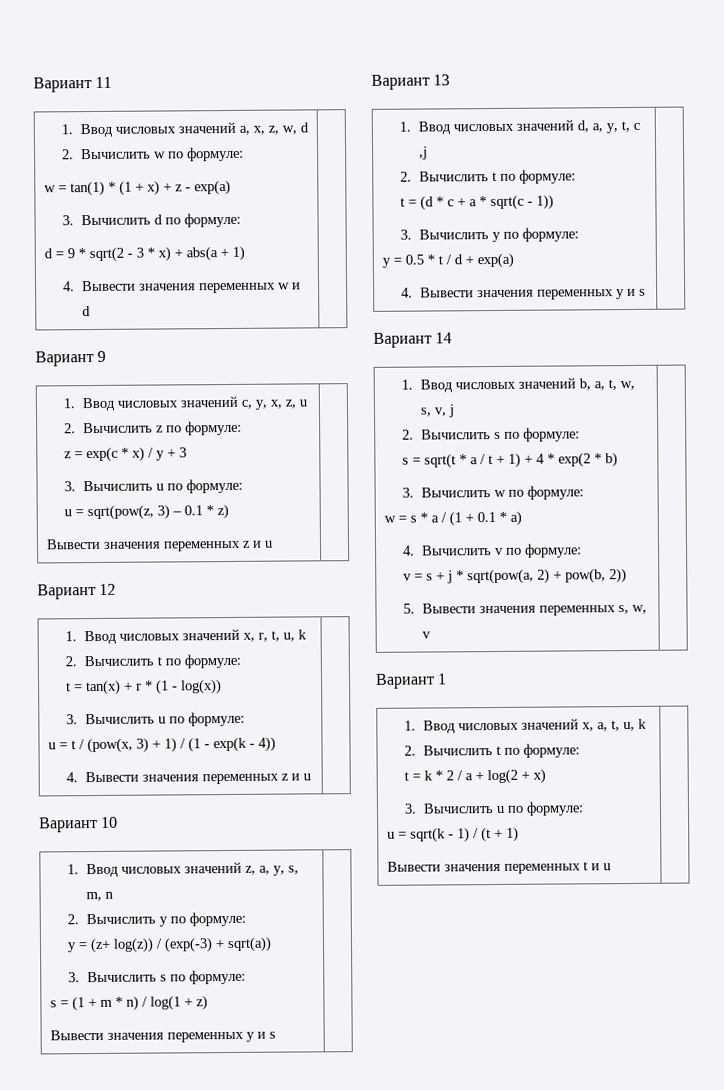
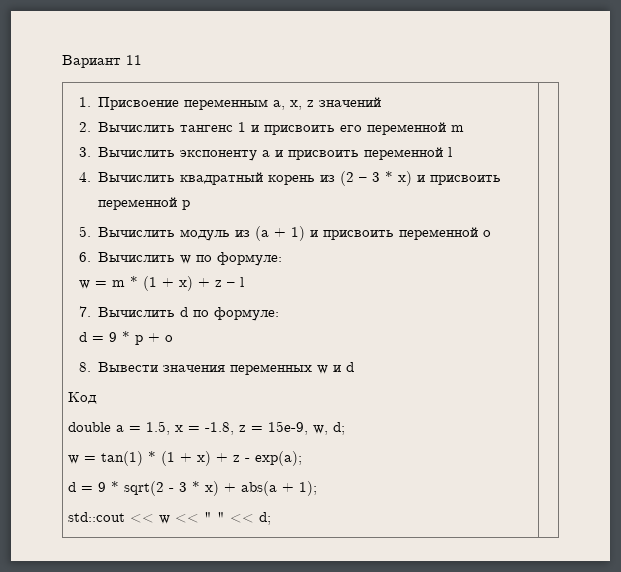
[79,121,309,138] [62,146,244,162] Ввод числовых значений a, x, z, w, d // 2. Вычислить w по формуле: -> [98,97,382,110] [78,122,465,135] [78,147,453,161] [78,171,502,186] [98,197,191,210] [78,226,492,241] [78,252,283,266] [78,276,244,291] [78,306,280,321] [78,331,173,345] [78,362,355,375] [67,392,97,404] [67,421,345,435] Присвоение переменным a, x, z значений // 2. Вычислить тангенс 1 и присвоить его переменной m // 3. Вычислить экспоненту a и присвоить переменной l // 4. Вычислить квадратный корень из (2 – 3 * x) и присвоить переменной p // 5. Вычислить модуль из (a + 1) и присвоить переменной o // 6. Вычислить w по формуле: // w = m * (1 + x) + z – l // 7. Вычислить d по формуле: // d = 9 * p + o // 8. Вывести значения переменных w и d // Код // double a = 1.5, x = -1.8, z = 15e-9, w, d;
[193,179,231,196] [62,212,241,228] exp(a) // 3. Вычислить d по формуле: -> [254,451,302,466] exp(a);
[231,245,245,261] [63,280,301,294] [81,306,91,317] [35,350,107,367] [63,395,307,412] [64,420,242,436] [64,446,188,463] [64,478,243,494] [64,503,230,521] [45,538,273,552] [37,583,117,600] [65,628,307,645] [65,653,241,669] [66,679,223,696] [66,711,245,727] [47,736,276,754] [66,771,311,785] [39,816,119,833] [67,861,299,878] [85,891,114,902] [67,911,246,927] [67,936,273,954] [68,969,246,985] [49,995,208,1012] [49,1029,276,1043] [371,74,451,90] [399,119,640,135] [418,146,428,160] [400,169,576,184] [400,194,555,211] [400,227,579,243] [381,252,514,269] [401,287,646,300] [373,332,453,348] [401,377,635,393] [419,404,455,418] [402,427,580,442] [402,452,619,469] [402,485,584,500] [383,510,522,527] [403,543,582,558] [403,568,628,585] [403,603,647,616] [421,631,431,639] [375,673,448,689] [404,718,647,734] [404,743,580,758] [404,768,547,785] [404,801,584,816] [386,826,519,843] [386,861,611,874] 1) // 4. Вывести значения переменных w и d | // Вариант 9 // 1. Ввод числовых значений c, y, x, z, u // 2. Вычислить z по формуле: // z = exp(c * x) / y + 3 // 3. Вычислить u по формуле: // u = sqrt(pow(z, 3) – 0.1 * z) // Вывести значения переменных z и u | // Вариант 12 // 1. Ввод числовых значений x, r, t, u, k // 2. Вычислить t по формуле: // t = tan(x) + r * (1 - log(x)) // 3. Вычислить u по формуле: // u = t / (pow(x, 3) + 1) / (1 - exp(k - 4)) // 4. Вывести значения переменных z и u | // Вариант 10 // 1. Ввод числовых значений z, a, y, s, m, n // 2. Вычислить y по формуле: // y = (z+ log(z)) / (exp(-3) + sqrt(a)) // 3. Вычислить s по формуле: // s = (1 + m * n) / log(1 + z) // Вывести значения переменных y и s | // Вариант 13 // 1. Ввод числовых значений d, a, y, t, c ,j // 2. Вычислить t по формуле: // t = (d * c + a * sqrt(c - 1)) // 3. Вычислить y по формуле: // y = 0.5 * t / d + exp(a) // 4. Вывести значения переменных y и s | // Вариант 14 // 1. Ввод числовых значений b, a, t, w, s, v, j // 2. Вычислить s по формуле: // s = sqrt(t * a / t + 1) + 4 * exp(2 * b) // 3. Вычислить w по формуле: // w = s * a / (1 + 0.1 * a) // 4. Вычислить v по формуле: // v = s + j * sqrt(pow(a, 2) + pow(b, 2)) // 5. Вывести значения переменных s, w, v | // Вариант 1 // 1. Ввод числовых значений x, a, t, u, k // 2. Вычислить t по формуле: // t = k * 2 / a + log(2 + x) // 3. Вычислить u по формуле: // u = sqrt(k - 1) / (t + 1) // Вывести значения переменных t и u -> [298,481,317,496] [67,512,271,525] 1); // std::cout << w << " " << d;

